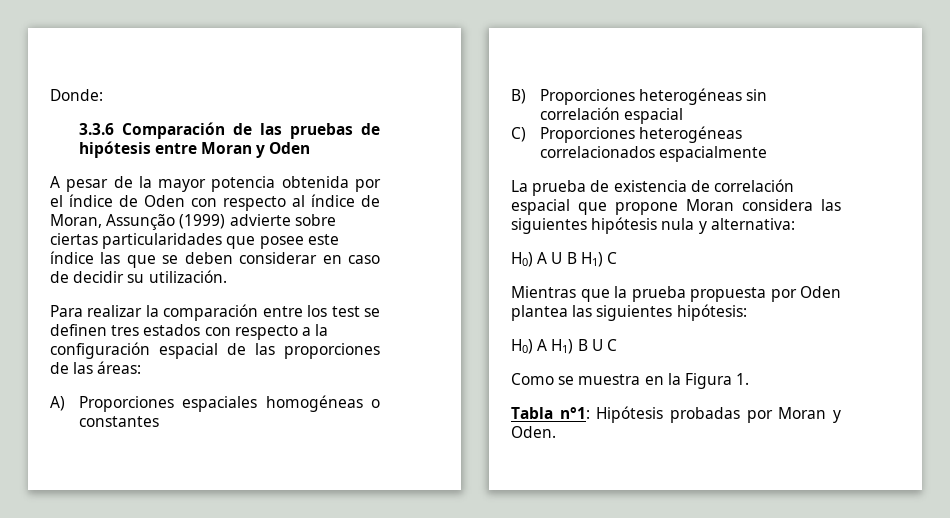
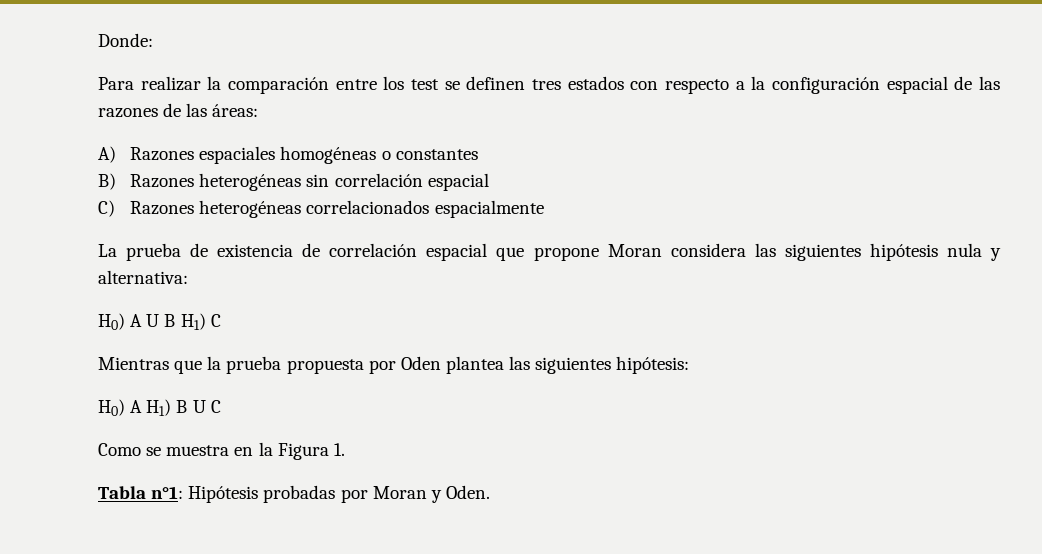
[78,122,380,139] [78,141,311,158] [50,176,381,192] [50,194,380,211] [50,214,336,230] [50,233,339,249] [50,251,380,268] [50,270,227,283] // 3.3.6 Comparación de las pruebas de hipótesis entre Moran y Oden // A pesar de la mayor potencia obtenida por el índice de Oden con respecto al índice de Moran, Assunção (1999) advierte sobre ciertas particularidades que posee este índice las que se deben considerar en caso de decidir su utilización. -> (153, 40) none
[284,343,380,359] proporciones -> [98,108,158,118] razones
[78,396,174,412] Proporciones -> [130,147,195,161] Razones
[539,89,635,105] Proporciones -> [130,174,195,188] Razones
[539,127,635,143] Proporciones -> [130,201,195,215] Razones

